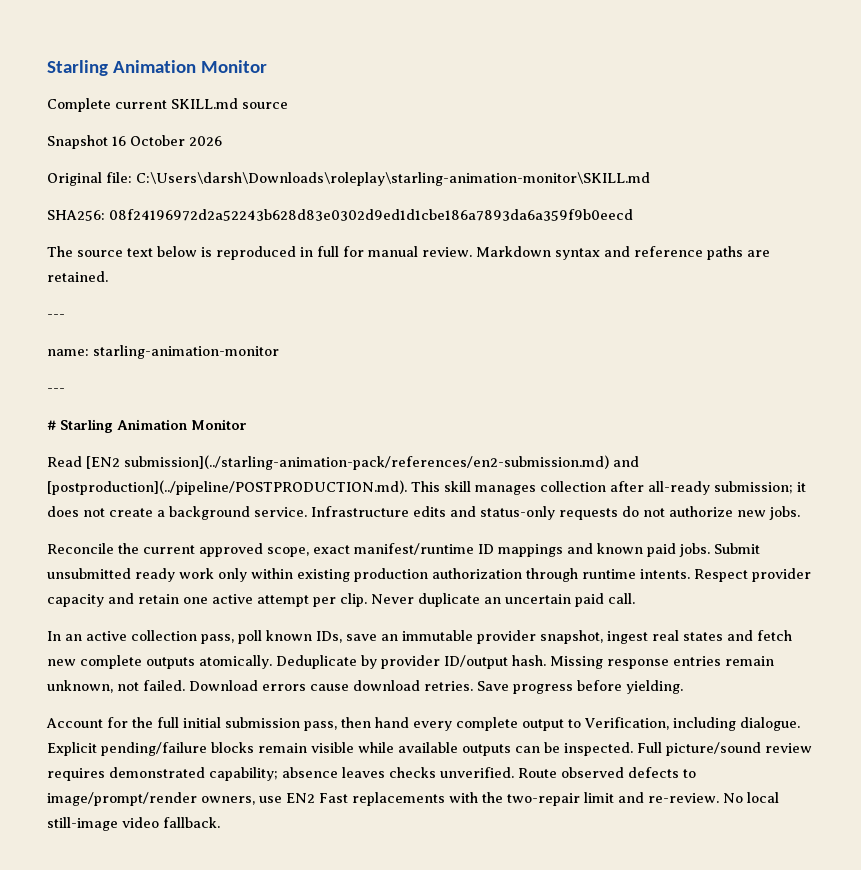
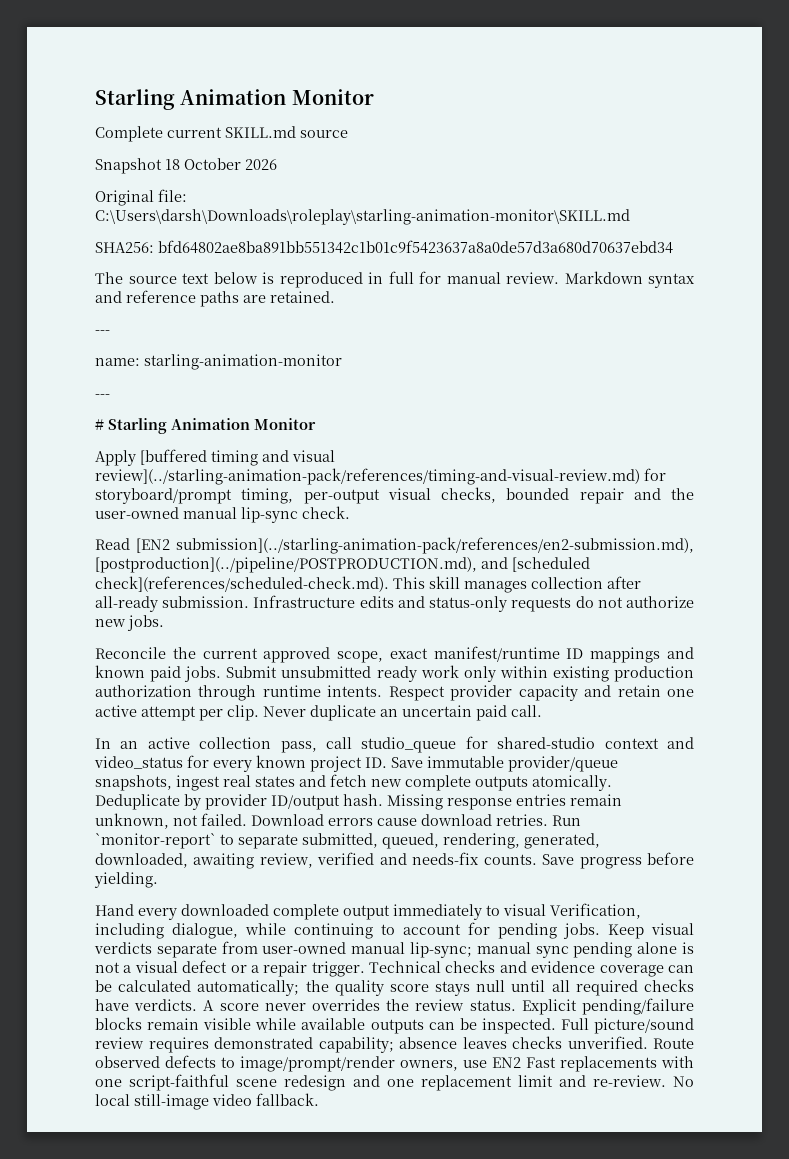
[112,136,126,146] 16 -> [165,159,180,170] 18
[109,209,633,221] 08f24196972d2a52243b628d83e0302d9ed1d1cbe186a7893da6a359f9b0eecd -> [158,240,673,254] bfd64802ae8ba891bb551342c1b01c9f5423637a8a0de57d3a680d70637ebd34
[47,455,639,470] [47,480,407,495] Read [EN2 submission](../starling-animation-pack/references/en2-submission.md) and [postproduction](../pipeline/POSTPRODUCTION.md). -> [95,449,335,466] [95,468,666,485] [95,487,694,504] [95,506,350,523] [95,537,694,554] [95,557,590,573] [95,576,389,592] Apply [buffered timing and visual review](../starling-animation-pack/references/timing-and-visual-review.md) for storyboard/prompt timing, per-output visual checks, bounded repair and the user-owned manual lip-sync check. // Read [EN2 submission](../starling-animation-pack/references/en2-submission.md), [postproduction](../pipeline/POSTPRODUCTION.md), and [scheduled check](references/scheduled-check.md).
[714,481,806,494] [47,506,307,520] submission; it does not create a background service. -> [162,596,250,608] submission.
[238,630,603,644] poll known IDs, save an immutable provider snapshot, -> [326,736,694,753] [94,755,618,772] [95,775,172,791] call studio_queue for shared-studio context and video_status for every known project ID. Save immutable provider/queue snapshots,
[477,680,683,694] [46,717,800,731] Save progress before yielding. // Account for the full initial submission pass, then hand every complete output to Verification, including dialogue. -> [552,815,581,826] [95,833,600,849] [95,852,695,869] [94,872,158,888] [95,903,641,920] [95,922,694,939] [94,941,694,958] [95,960,694,977] [95,979,694,996] [95,999,516,1011] Run `monitor-report` to separate submitted, queued, rendering, generated, downloaded, awaiting review, verified and needs-fix counts. Save progress before yielding. // Hand every downloaded complete output immediately to visual Verification, including dialogue, while continuing to account for pending jobs. Keep visual verdicts separate from user-owned manual lip-sync; manual sync pending alone is not a visual defect or a repair trigger. Technical checks and evidence coverage can be calculated automatically; the quality score stays null until all required checks have verdicts. A score never overrides the review status.
[482,792,580,806] the two-repair -> [95,1074,512,1091] one script-faithful scene redesign and one replacement

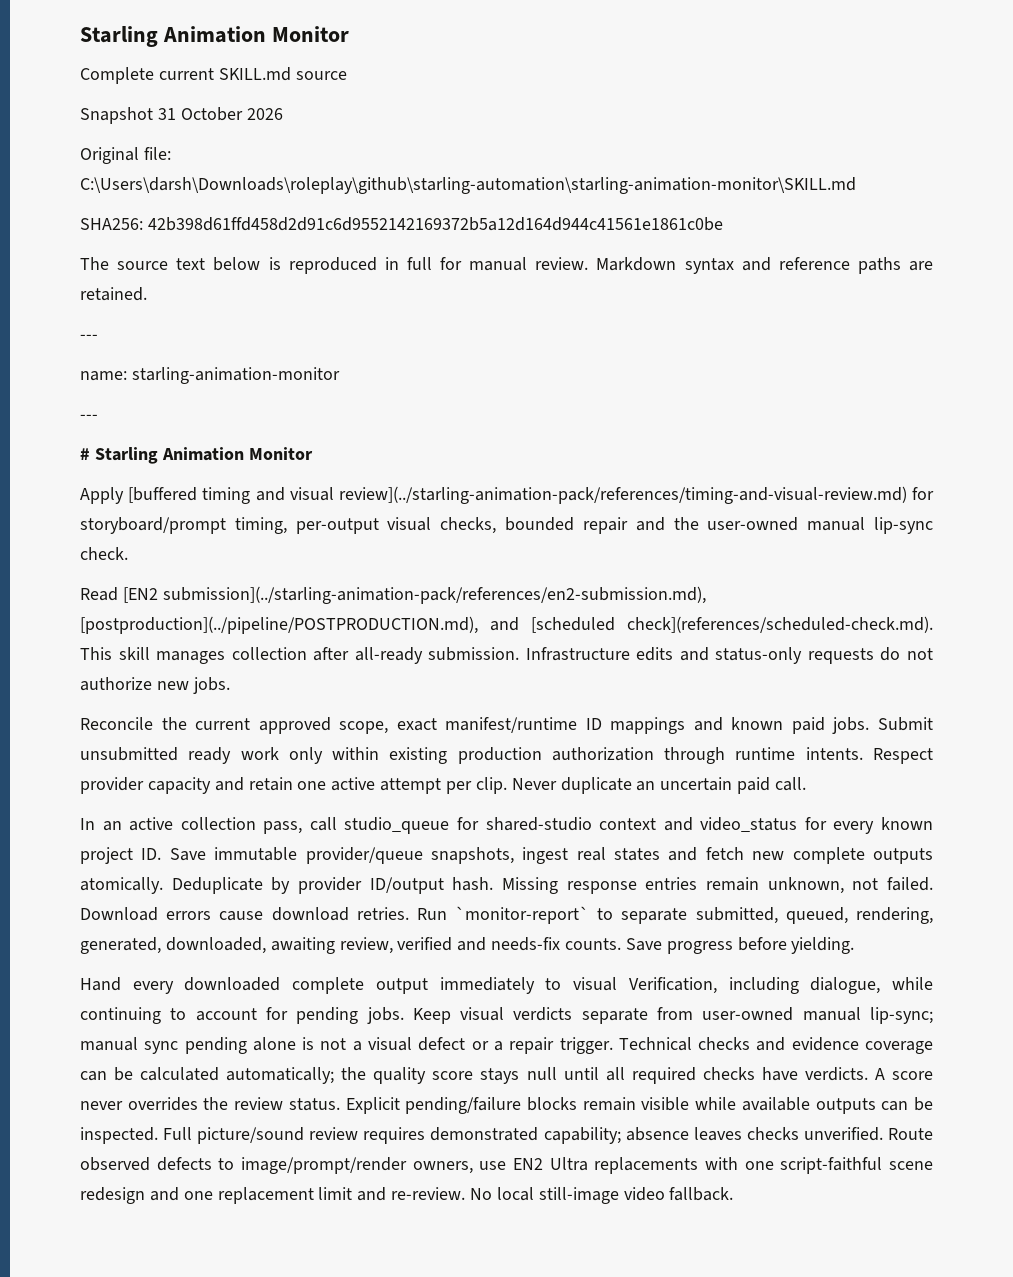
[165,159,180,170] 18 -> [157,108,176,120] 31
[95,209,630,225] C:\Users\darsh\Downloads\roleplay\starling-animation-monitor\SKILL.md -> [80,177,856,194] C:\Users\darsh\Downloads\roleplay\github\starling-automation\starling-animation-monitor\SKILL.md
[158,240,673,254] bfd64802ae8ba891bb551342c1b01c9f5423637a8a0de57d3a680d70637ebd34 -> [147,217,723,231] 42b398d61ffd458d2d91c6d9552142169372b5a12d164d944c41561e1861c0be
[526,1057,556,1068] Fast -> [549,1157,588,1171] Ultra

